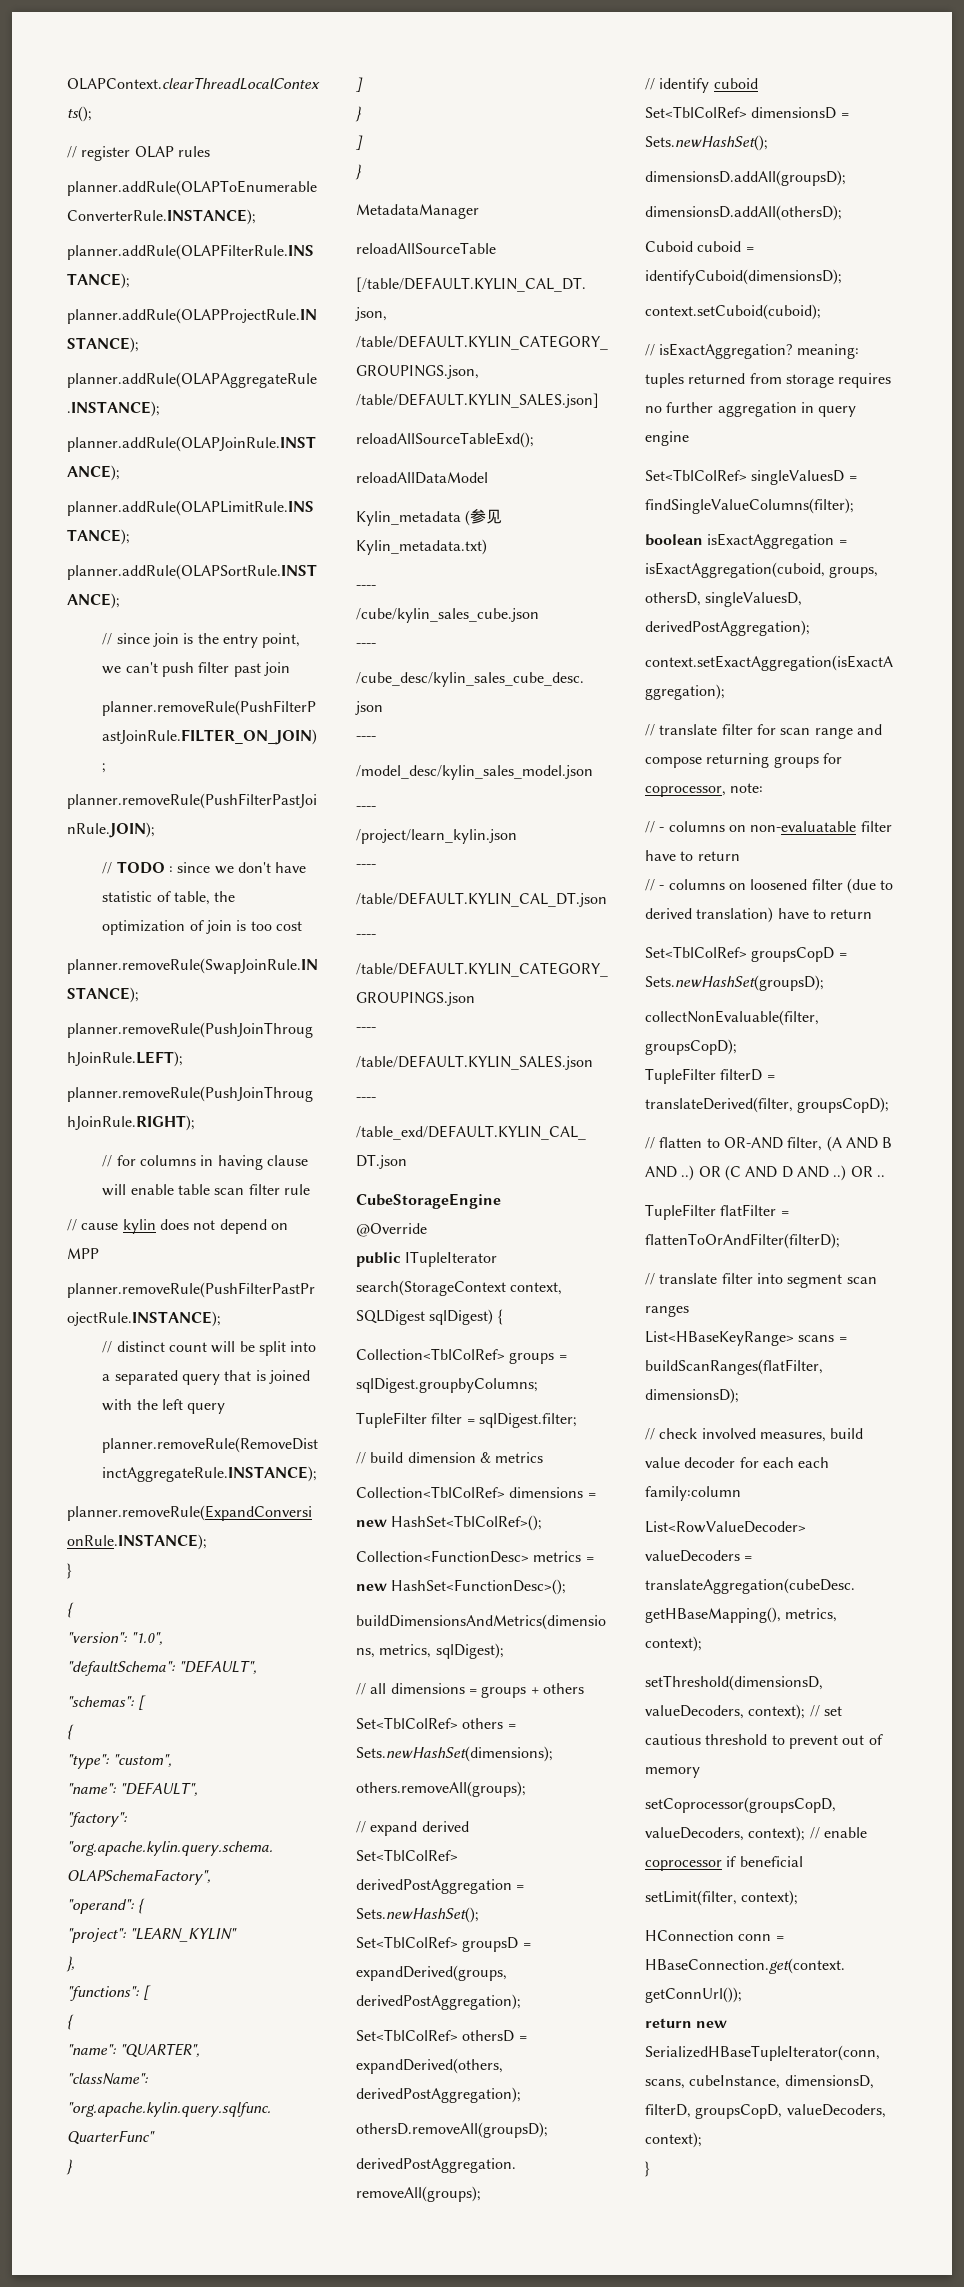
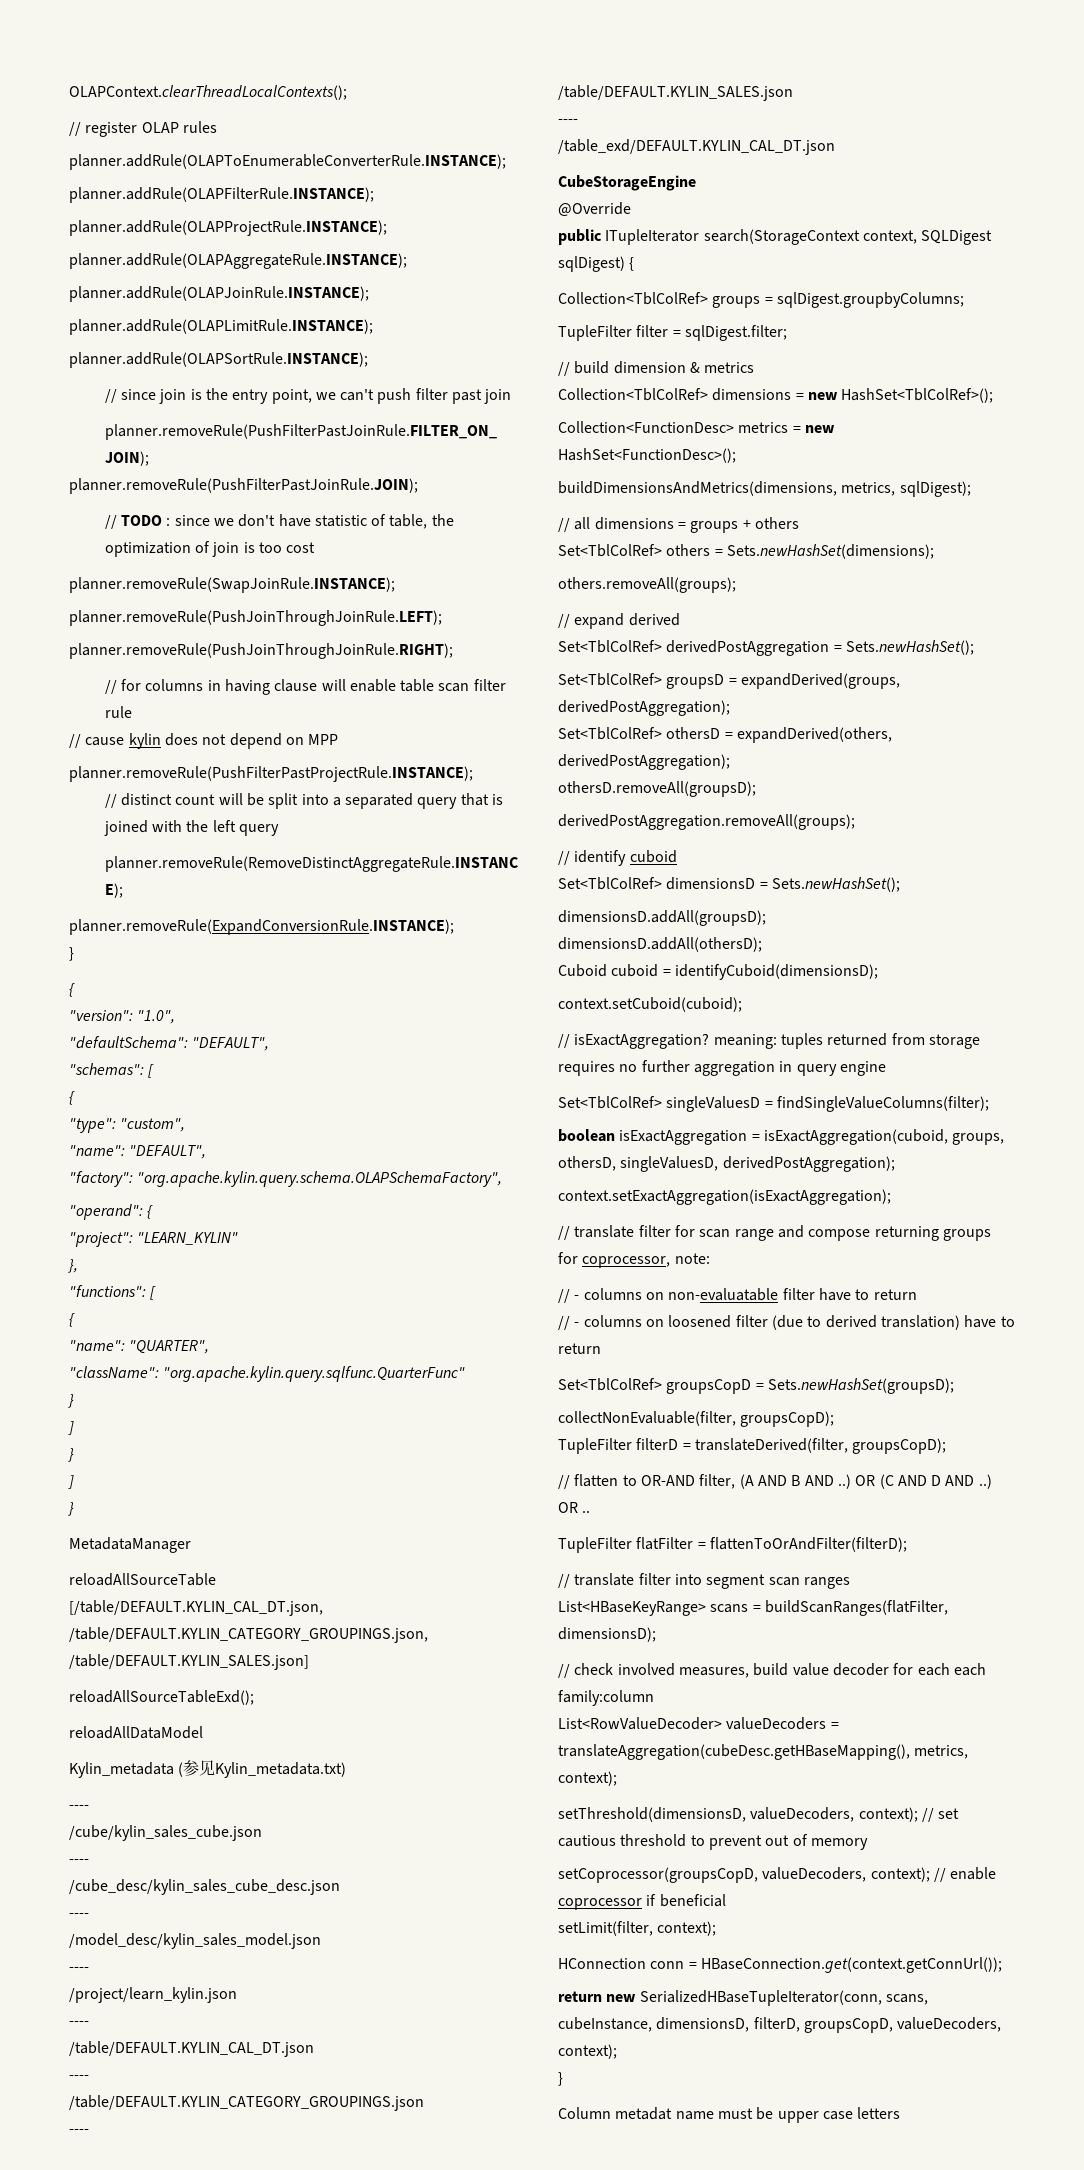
(650, 2169) none -> [558,2107,901,2123] // Column metadat name must be upper case letters

